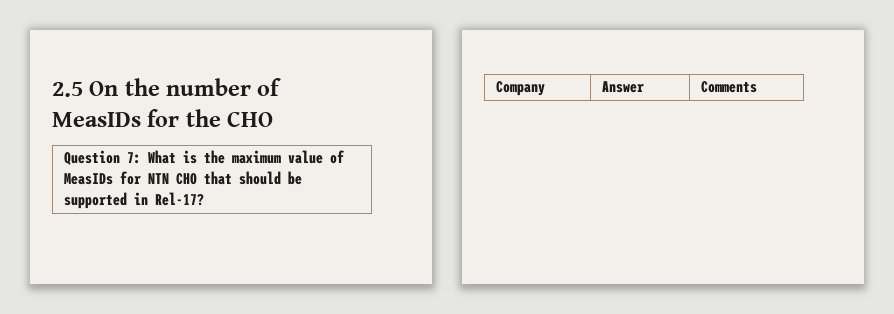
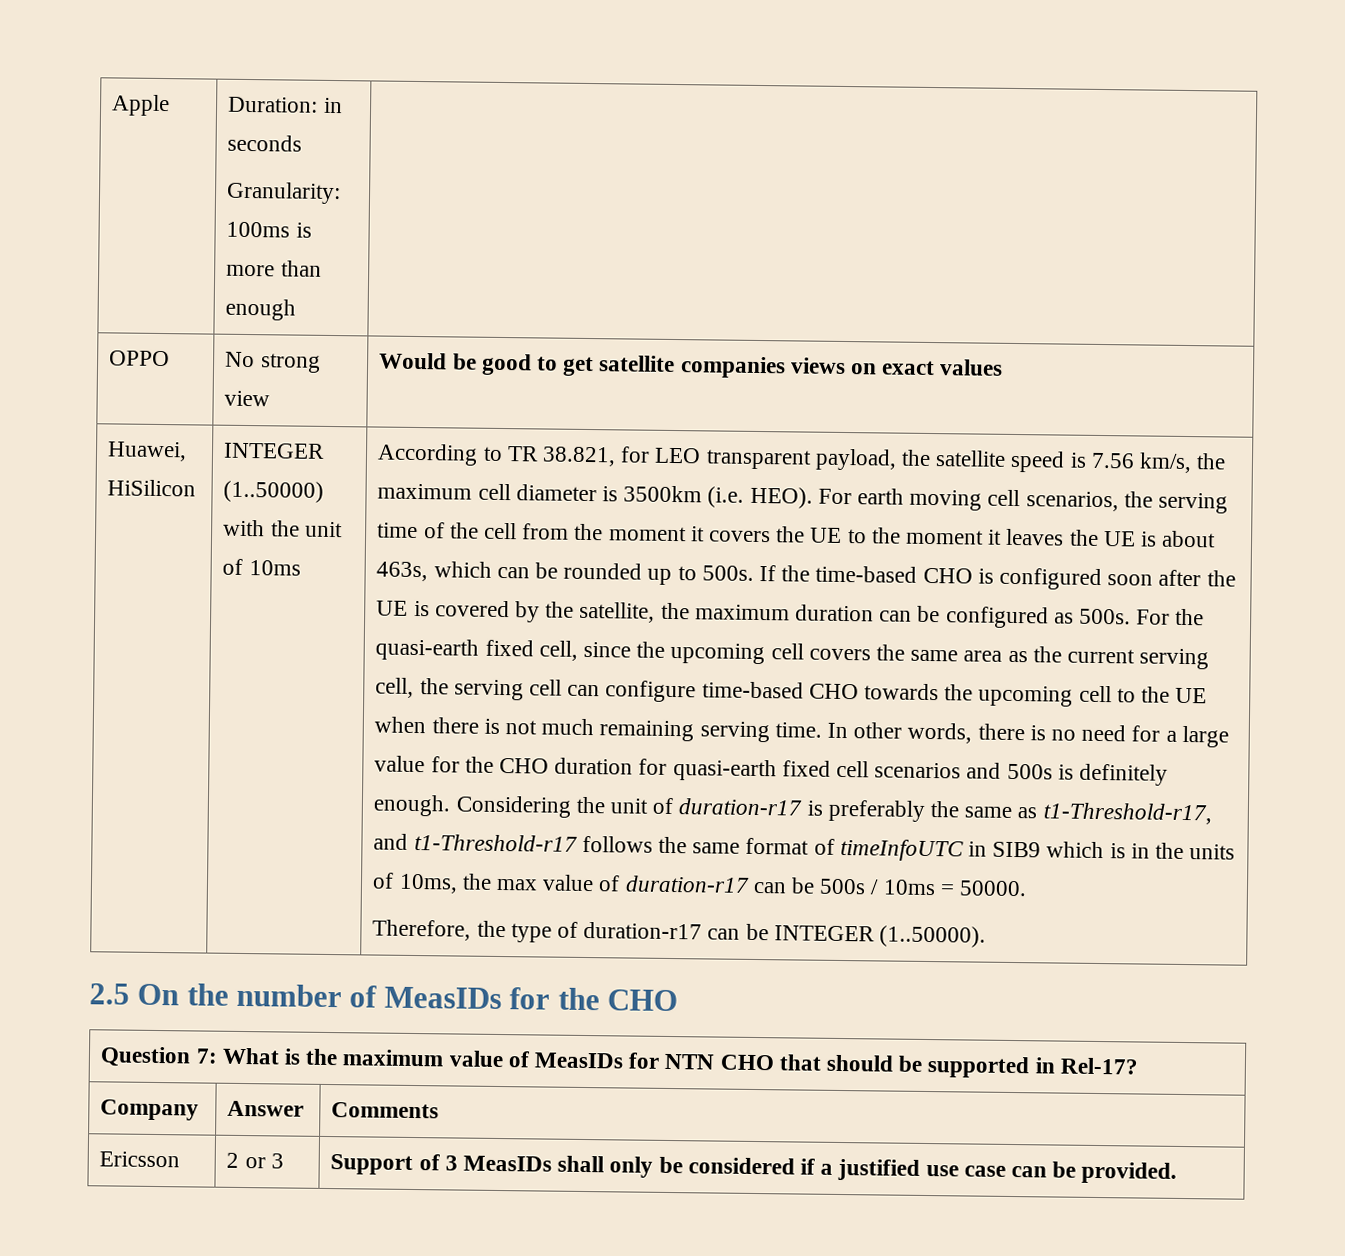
(52, 89) none -> [111,94,171,117] [228,96,343,114] [227,134,303,152] [226,181,342,205] [226,221,312,238] [226,260,322,277] [225,298,297,321] [109,350,171,367] [225,351,321,373] [224,390,271,407] [379,352,1004,379] [107,441,188,462] [107,479,197,497] [223,442,326,459] [223,480,325,503] [223,519,343,538] [222,558,301,576] [377,443,1227,474] [377,483,1229,514] [377,522,1217,548] [376,561,1236,591] [376,600,1205,629] [375,638,1210,670] [375,677,1208,707] [374,716,1229,748] [374,755,1169,786] [373,794,1212,825] [373,833,1236,862] [372,872,1028,897] [372,919,987,948] Apple | Duration: in seconds // Granularity: 100ms is more than enough | // OPPO | No strong view | Would be good to get satellite companies views on exact values // Huawei, HiSilicon | INTEGER (1..50000) with the unit of 10ms | According to TR 38.821, for LEO transparent payload, the satellite speed is 7.56 km/s, the maximum cell diameter is 3500km (i.e. HEO). For earth moving cell scenarios, the serving time of the cell from the moment it covers the UE to the moment it leaves the UE is about 463s, which can be rounded up to 500s. If the time-based CHO is configured soon after the UE is covered by the satellite, the maximum duration can be configured as 500s. For the quasi-earth fixed cell, since the upcoming cell covers the same area as the current serving cell, the serving cell can configure time-based CHO towards the upcoming cell to the UE when there is not much remaining serving time. In other words, there is no need for a large value for the CHO duration for quasi-earth fixed cell scenarios and 500s is definitely enough. Considering the unit of duration-r17 is preferably the same as t1-Threshold-r17, and t1-Threshold-r17 follows the same format of timeInfoUTC in SIB9 which is in the units of 10ms, the max value of duration-r17 can be 500s / 10ms = 50000. // Therefore, the type of duration-r17 can be INTEGER (1..50000). //
(758, 87) none -> [99,1151,181,1168] [226,1152,284,1169] [330,1154,1178,1184] // Ericsson | 2 or 3 | Support of 3 MeasIDs shall only be considered if a justified use case can be provided.

